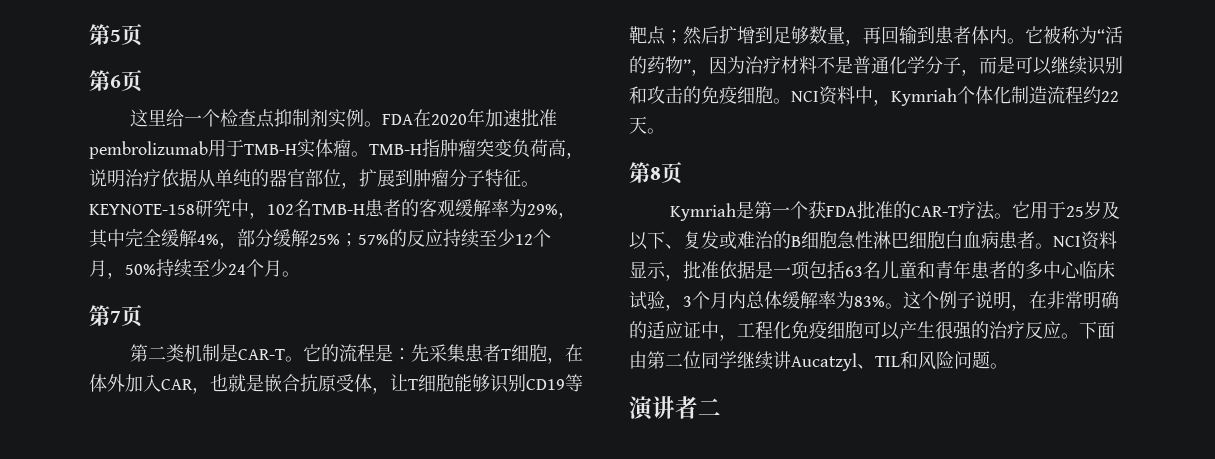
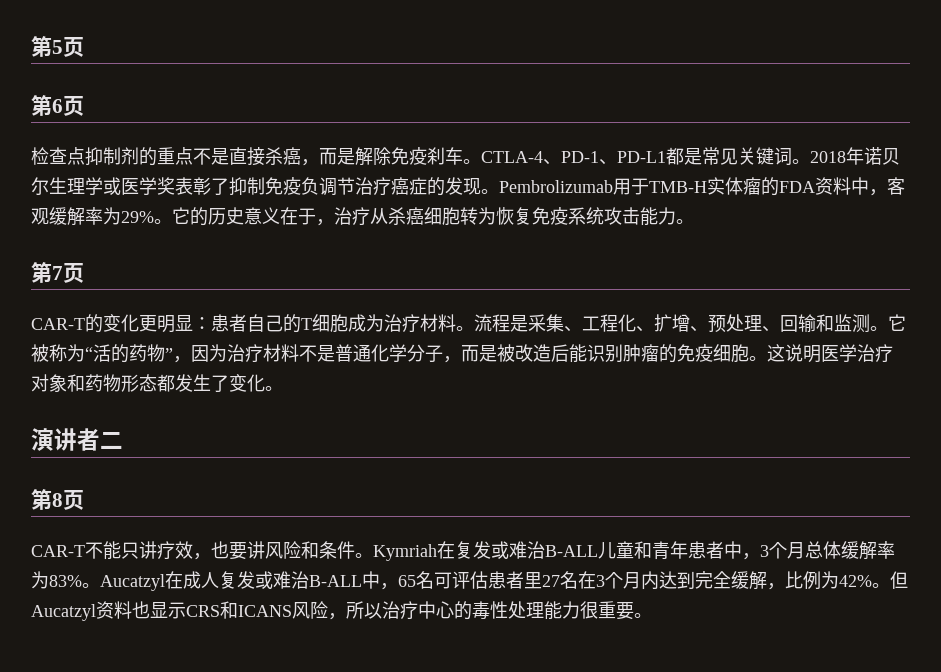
[130,109,221,127] 这里给一个 -> (84, 106) none
[328,108,558,128] [89,139,584,159] [89,169,539,189] [89,199,576,219] [89,228,551,249] [89,259,300,279] [89,305,142,327] [130,344,584,364] [89,374,583,394] [629,26,1007,46] 实例。FDA在2020年加速批准pembrolizumab用于TMB-H实体瘤。TMB-H指肿瘤突变负荷高，说明治疗依据从单纯的器官部位，扩展到肿瘤分子特征。KEYNOTE-158研究中，102名TMB-H患者的客观缓解率为29%，其中完全缓解4%，部分缓解25%；57%的反应持续至少12个月，50%持续至少24个月。 // 第7页 // 第二类机制是CAR-T。它的流程是：先采集患者T细胞，在体外加入CAR，也就是嵌合抗原受体，让T细胞能够识别CD19等靶点；然后扩增到足够数量，再回输到患者体内 -> [139,147,900,166] [31,177,905,196] [31,207,694,226] [31,262,84,283] [31,314,870,333] 的重点不是直接杀癌，而是解除免疫刹车。CTLA-4、PD-1、PD-L1都是常见关键词。2018年诺贝尔生理学或医学奖表彰了抑制免疫负调节治疗癌症的发现。Pembrolizumab用于TMB-H实体瘤的FDA资料中，客观缓解率为29%。它的历史意义在于，治疗从杀癌细胞转为恢复免疫系统攻击能力。 // 第7页 // CAR-T的变化更明显：患者自己的T细胞成为治疗材料。流程是采集、工程化、扩增、预处理、回输和监测
[1015,56,1123,75] [629,86,1119,106] [629,116,665,134] 可以继续识别和攻击的免疫细胞。NCI资料中，Kymriah个体化制造流程约22天。 -> [497,344,893,363] [31,374,283,392] [31,428,123,451] 被改造后能识别肿瘤的免疫细胞。这说明医学治疗对象和药物形态都发生了变化。 // 演讲者二
[670,201,1121,221] [629,231,1117,250] [629,260,1115,281] [629,291,665,310] Kymriah是第一个获FDA批准的CAR-T疗法。它用于25岁及以下、复发或难治的B细胞急性淋巴细胞白血病患者。NCI资料显示，批准依据是一项包括63名儿童和青年患者的多中心临床试验 -> [31,541,742,561] CAR-T不能只讲疗效，也要讲风险和条件。Kymriah在复发或难治B-ALL儿童和青年患者中
[728,291,746,309] 内 -> (805, 550) none
[903,291,1119,311] [629,321,1115,341] [629,351,1008,371] [629,396,721,421] 这个例子说明，在非常明确的适应证中，工程化免疫细胞可以产生很强的治疗反应。下面由第二位同学继续讲Aucatzyl、TIL和风险问题。 // 演讲者二 -> [100,571,908,591] [31,601,652,621] Aucatzyl在成人复发或难治B-ALL中，65名可评估患者里27名在3个月内达到完全缓解，比例为42%。但Aucatzyl资料也显示CRS和ICANS风险，所以治疗中心的毒性处理能力很重要。

